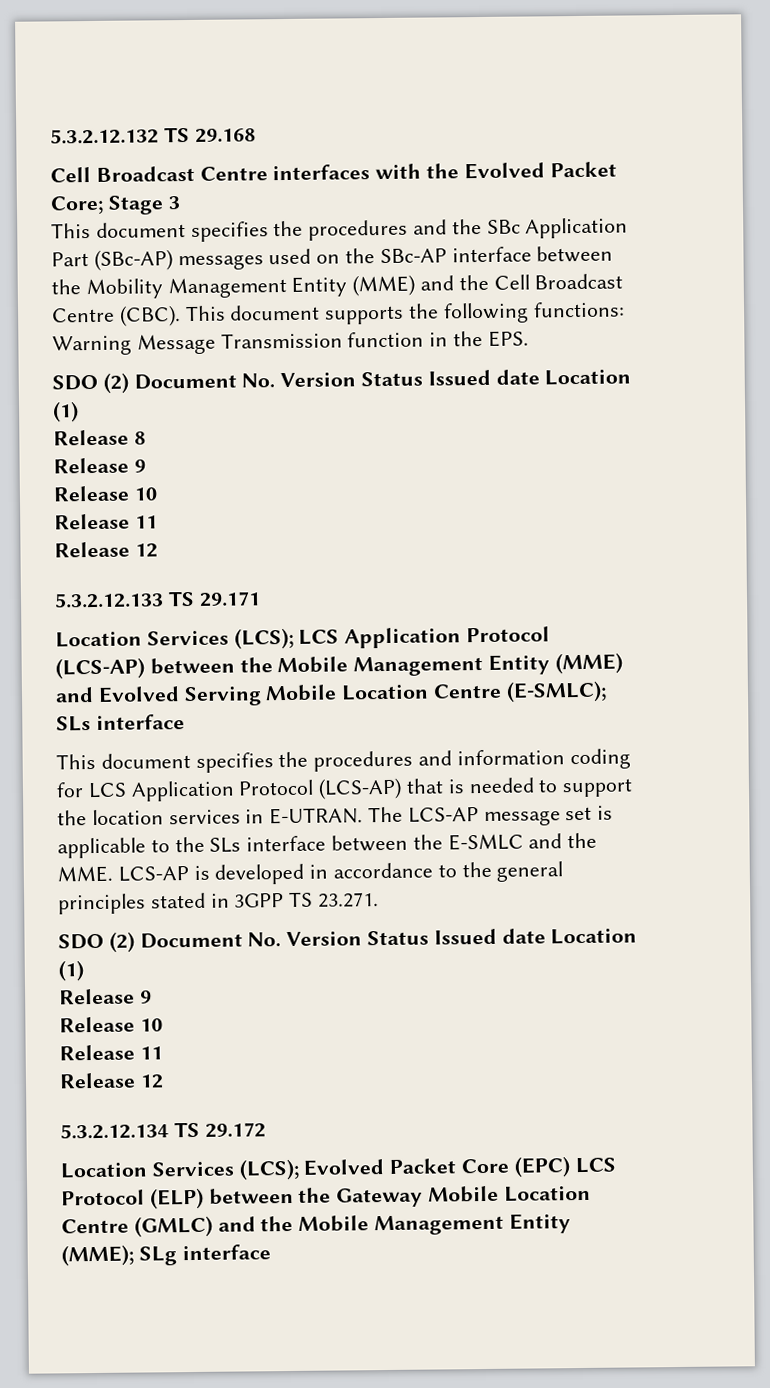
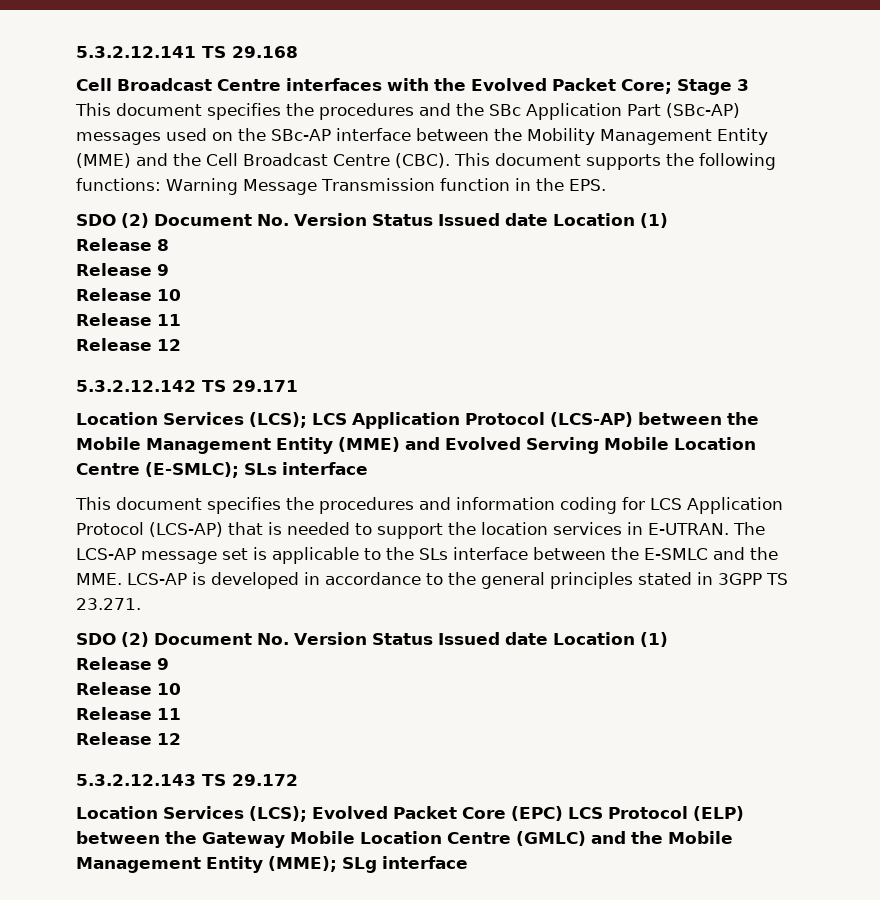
[50,128,159,145] 5.3.2.12.132 -> [76,46,196,58] 5.3.2.12.141
[54,592,164,609] 5.3.2.12.133 -> [76,380,196,392] 5.3.2.12.142
[60,1123,169,1140] 5.3.2.12.134 -> [76,774,196,786] 5.3.2.12.143

